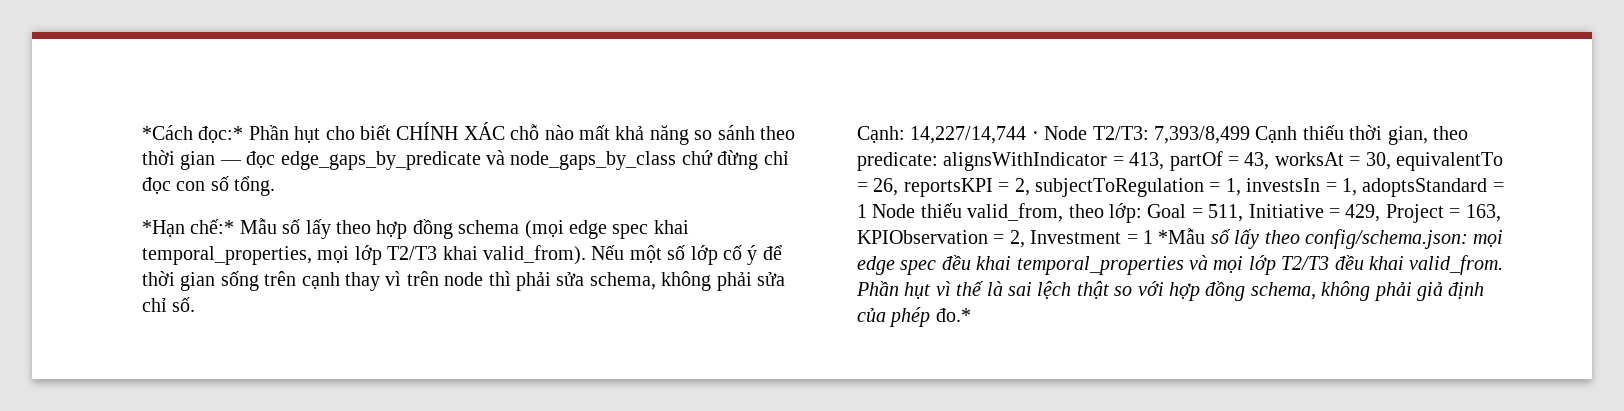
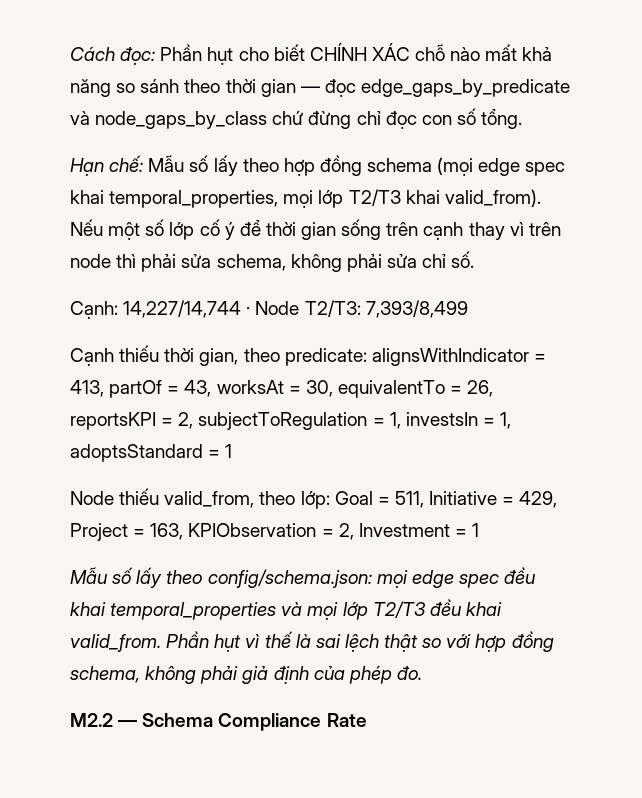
[142,125,244,143] *Cách đọc:* -> [70,46,156,65] Cách đọc:
[142,219,235,237] *Hạn chế:* -> [70,155,144,176] Hạn chế:
(1250, 135) none -> (468, 309) //
(867, 211) none -> (233, 451) //
[1158,228,1206,244] *Mẫu -> [70,567,108,584] // Mẫu
[935,308,971,322] đo.* -> [396,666,422,680] [70,713,367,731] đo. // M2.2 — Schema Compliance Rate

